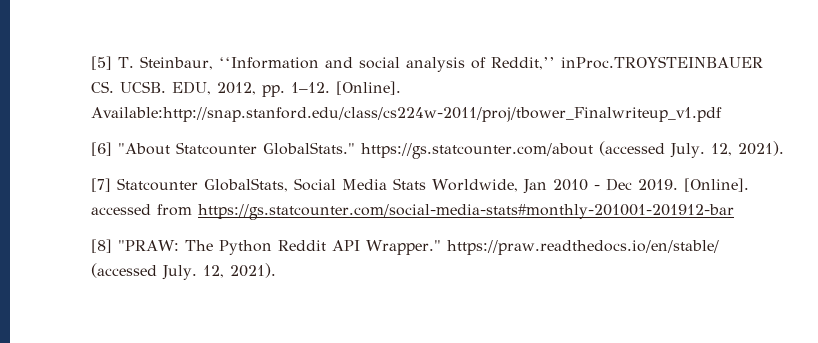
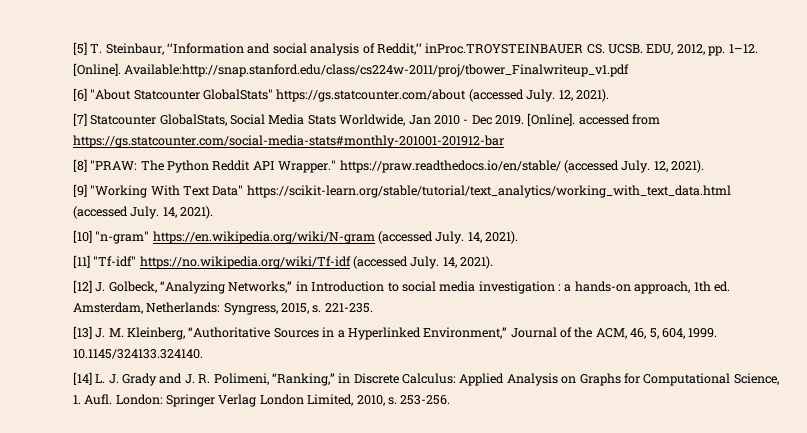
[262,142,355,155] GlobalStats." -> [203,89,274,100] GlobalStats"
(276, 270) none -> [72,184,731,198] [72,206,214,219] [72,230,519,244] [72,255,494,269] [72,280,730,294] [72,302,373,315] [72,326,718,340] [72,349,203,359] [72,372,779,386] [72,394,451,407] // [9] "Working With Text Data" https://scikit-learn.org/stable/tutorial/text_analytics/working_with_text_data.html (accessed July. 14, 2021). // [10] "n-gram" https://en.wikipedia.org/wiki/N-gram (accessed July. 14, 2021). // [11] "Tf-idf" https://no.wikipedia.org/wiki/Tf-idf (accessed July. 14, 2021). // [12] J. Golbeck, “Analyzing Networks,” in Introduction to social media investigation : a hands-on approach, 1th ed. Amsterdam, Netherlands: Syngress, 2015, s. 221-235. // [13] J. M. Kleinberg, “Authoritative Sources in a Hyperlinked Environment,” Journal of the ACM, 46, 5, 604, 1999. 10.1145/324133.324140. // [14] L. J. Grady and J. R. Polimeni, “Ranking,” in Discrete Calculus: Applied Analysis on Graphs for Computational Science, 1. Aufl. London: Springer Verlag London Limited, 2010, s. 253-256.

